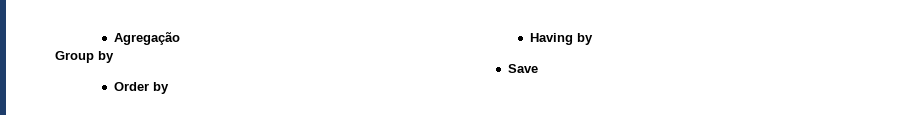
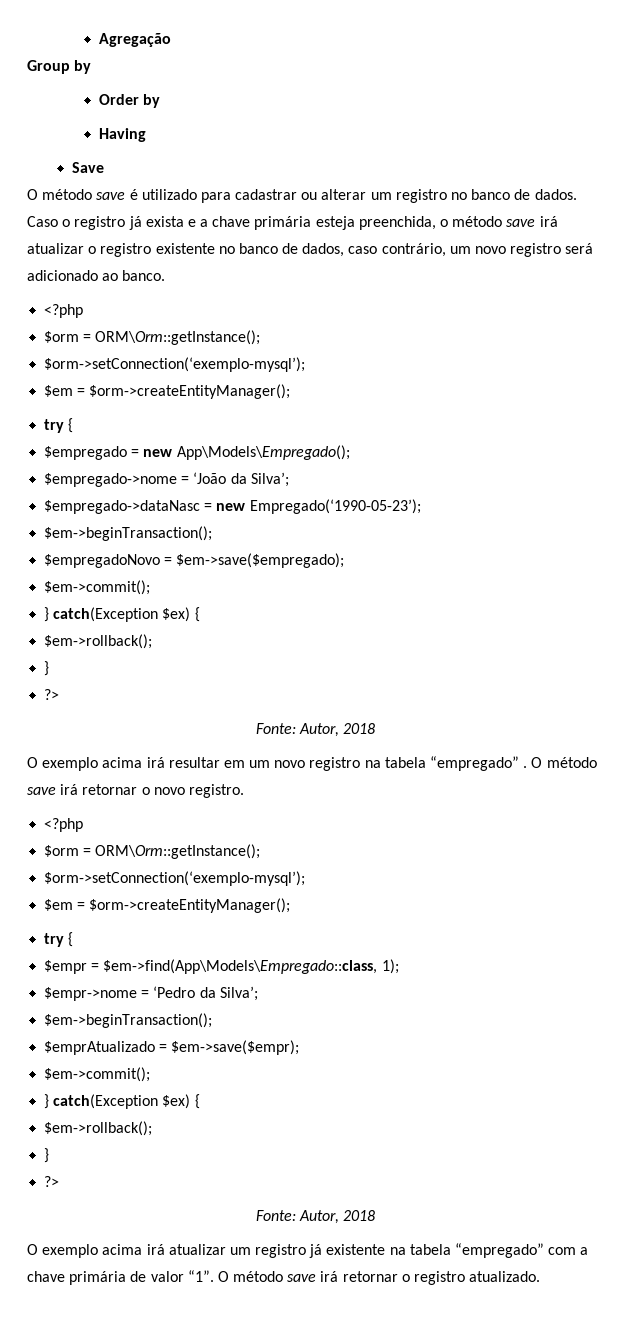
[576,33,593,45] by -> (147, 135) none
(538, 68) none -> [27,189,577,203] [27,216,558,230] [27,243,594,257] [27,270,166,281] [44,304,84,318] [44,330,261,345] [44,357,306,372] [44,384,291,399] [44,418,74,433] [44,445,350,460] [44,472,289,487] [44,499,421,514] [44,526,213,541] [44,553,345,568] [44,580,151,595] [44,607,200,622] [44,634,153,649] [44,661,50,676] [44,689,60,700] [255,723,376,737] [27,756,597,771] [27,784,244,798] [44,818,84,832] [44,844,261,859] [44,871,306,886] [44,898,291,913] [44,932,74,947] [44,959,399,974] [44,986,258,1001] [44,1013,213,1028] [44,1040,300,1055] [44,1067,151,1082] [44,1094,200,1109] [44,1121,153,1136] [44,1148,50,1163] [44,1176,60,1187] [255,1210,376,1224] [27,1243,589,1258] [27,1270,541,1285] // O método save é utilizado para cadastrar ou alterar um registro no banco de dados. Caso o registro já exista e a chave primária esteja preenchida, o método save irá atualizar o registro existente no banco de dados, caso contrário, um novo registro será adicionado ao banco. // <?php // $orm = ORM\Orm::getInstance(); // $orm->setConnection(‘exemplo-mysql’); // $em = $orm->createEntityManager(); // try { // $empregado = new App\Models\Empregado(); // $empregado->nome = ‘João da Silva’; // $empregado->dataNasc = new Empregado(‘1990-05-23’); // $em->beginTransaction(); // $empregadoNovo = $em->save($empregado); // $em->commit(); // } catch(Exception $ex) { // $em->rollback(); // } // ?> // Fonte: Autor, 2018 // O exemplo acima irá resultar em um novo registro na tabela “empregado” . O método save irá retornar o novo registro. // <?php // $orm = ORM\Orm::getInstance(); // $orm->setConnection(‘exemplo-mysql’); // $em = $orm->createEntityManager(); // try { // $empr = $em->find(App\Models\Empregado::class, 1); // $empr->nome = ‘Pedro da Silva’; // $em->beginTransaction(); // $emprAtualizado = $em->save($empr); // $em->commit(); // } catch(Exception $ex) { // $em->rollback(); // } // ?> // Fonte: Autor, 2018 // O exemplo acima irá atualizar um registro já existente na tabela “empregado” com a chave primária de valor “1”. O método save irá retornar o registro atualizado.

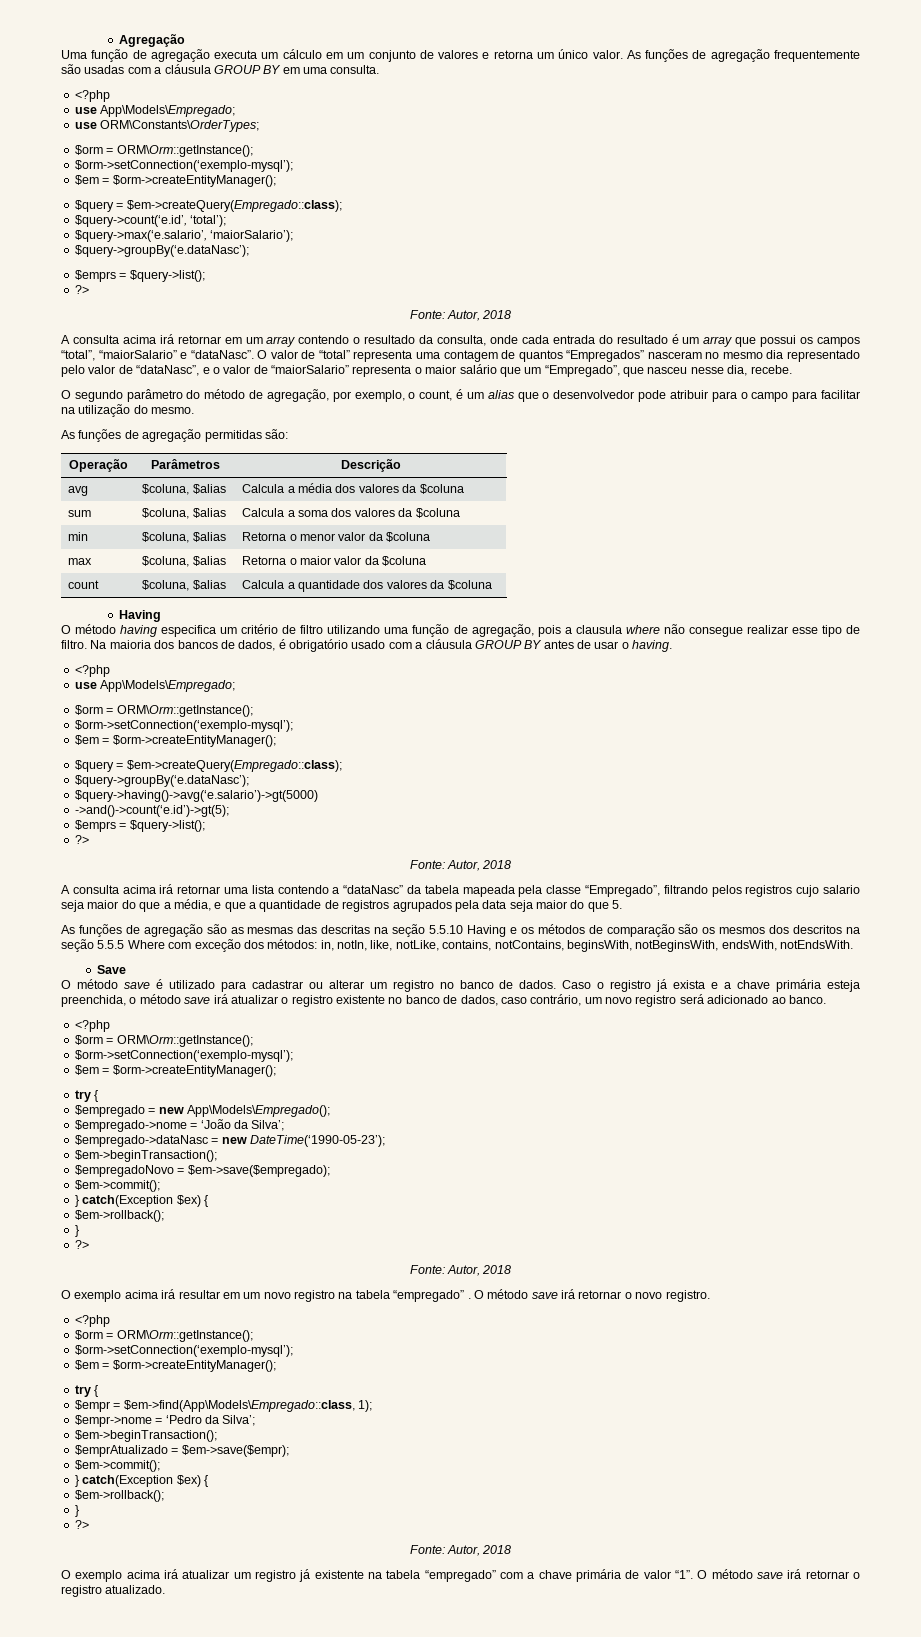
[27,60,92,74] [99,94,161,108] [99,128,147,142] Group by // Order by // Having -> [61,49,861,62] [61,64,380,74] [74,90,110,102] [74,105,236,117] [74,120,260,132] [74,145,253,157] [74,160,293,172] [74,175,276,187] [74,200,342,212] [74,215,227,227] [74,230,294,242] [74,245,249,257] [74,270,205,282] [74,285,89,294] [409,310,512,321] [61,334,860,347] [61,350,860,362] [61,364,792,377] [61,389,861,402] [61,404,195,417] [61,429,288,442] [69,459,128,472] [151,459,220,469] [341,459,401,472] [68,486,89,496] [142,484,226,495] [242,483,464,494] [68,510,92,517] [142,508,226,519] [242,508,460,518] [68,532,89,541] [142,532,226,543] [242,532,431,542] [68,558,93,565] [142,556,226,567] [242,556,427,566] [68,580,100,589] [142,580,226,591] [242,580,492,592] [119,610,162,622] [61,624,860,637] [61,639,673,652] [74,665,110,677] [74,680,236,692] [74,705,253,717] [74,720,293,732] [74,735,276,747] [74,760,342,772] [74,775,249,787] [74,790,318,802] [74,805,229,817] [74,820,205,832] [74,835,89,844] [409,860,512,871] [61,884,860,897] [61,899,623,912] [61,924,861,937] [61,939,853,952] Uma função de agregação executa um cálculo em um conjunto de valores e retorna um único valor. As funções de agregação frequentemente são usadas com a cláusula GROUP BY em uma consulta. // <?php // use App\Models\Empregado; // use ORM\Constants\OrderTypes; // $orm = ORM\Orm::getInstance(); // $orm->setConnection(‘exemplo-mysql’); // $em = $orm->createEntityManager(); // $query = $em->createQuery(Empregado::class); // $query->count(‘e.id’, ‘total’); // $query->max(‘e.salario’, ‘maiorSalario’); // $query->groupBy(‘e.dataNasc’); // $emprs = $query->list(); // ?> // Fonte: Autor, 2018 // A consulta acima irá retornar em um array contendo o resultado da consulta, onde cada entrada do resultado é um array que possui os campos “total”, “maiorSalario” e “dataNasc”. O valor de “total” representa uma contagem de quantos “Empregados” nasceram no mesmo dia representado pelo valor de “dataNasc”, e o valor de “maiorSalario” representa o maior salário que um “Empregado”, que nasceu nesse dia, recebe. // O segundo parâmetro do método de agregação, por exemplo, o count, é um alias que o desenvolvedor pode atribuir para o campo para facilitar na utilização do mesmo. // As funções de agregação permitidas são: // Operação | Parâmetros | Descrição // avg | $coluna, $alias | Calcula a média dos valores da $coluna // sum | $coluna, $alias | Calcula a soma dos valores da $coluna // min | $coluna, $alias | Retorna o menor valor da $coluna // max | $coluna, $alias | Retorna o maior valor da $coluna // count | $coluna, $alias | Calcula a quantidade dos valores da $coluna // Having // O método having especifica um critério de filtro utilizando uma função de agregação, pois a clausula where não consegue realizar esse tipo de filtro. Na maioria dos bancos de dados, é obrigatório usado com a cláusula GROUP BY antes de usar o having. // <?php // use App\Models\Empregado; // $orm = ORM\Orm::getInstance(); // $orm->setConnection(‘exemplo-mysql’); // $em = $orm->createEntityManager(); // $query = $em->createQuery(Empregado::class); // $query->groupBy(‘e.dataNasc’); // $query->having()->avg(‘e.salario’)->gt(5000) // ->and()->count(‘e.id’)->gt(5); // $emprs = $query->list(); // ?> // Fonte: Autor, 2018 // A consulta acima irá retornar uma lista contendo a “dataNasc” da tabela mapeada pela classe “Empregado”, filtrando pelos registros cujo salario seja maior do que a média, e que a quantidade de registros agrupados pela data seja maior do que 5. // As funções de agregação são as mesmas das descritas na seção 5.5.10 Having e os métodos de comparação são os mesmos dos descritos na seção 5.5.5 Where com exceção dos métodos: in, notIn, like, notLike, contains, notContains, beginsWith, notBeginsWith, endsWith, notEndsWith.
[249,499,421,514] Empregado(‘1990-05-23’); -> [249,1135,385,1147] DateTime(‘1990-05-23’);

